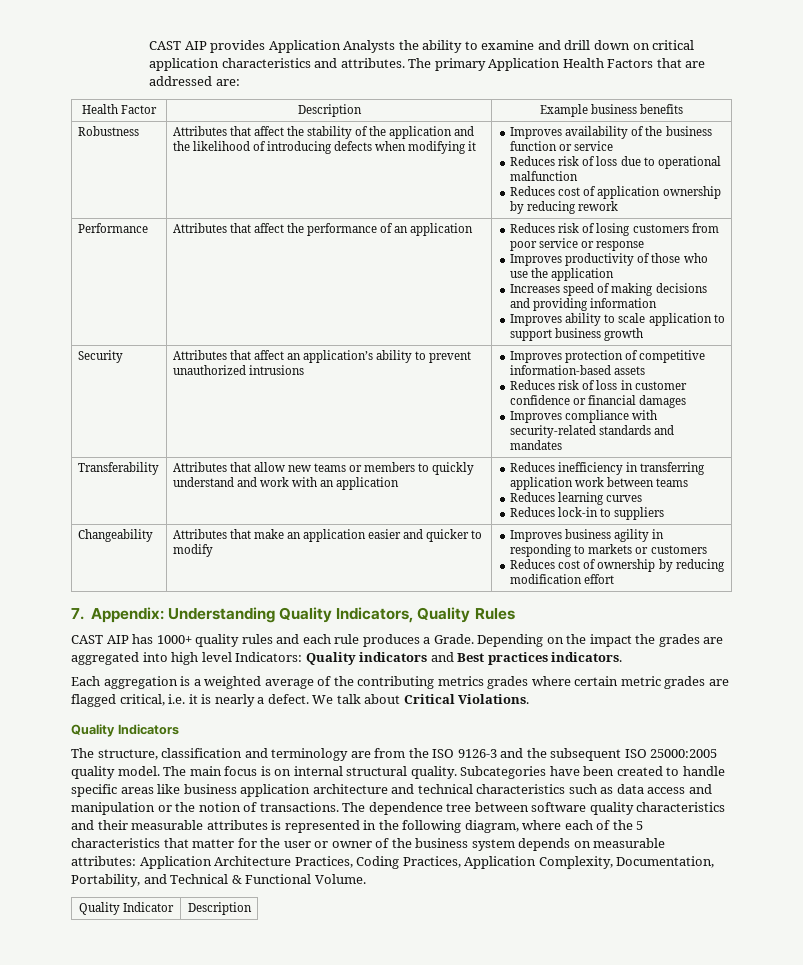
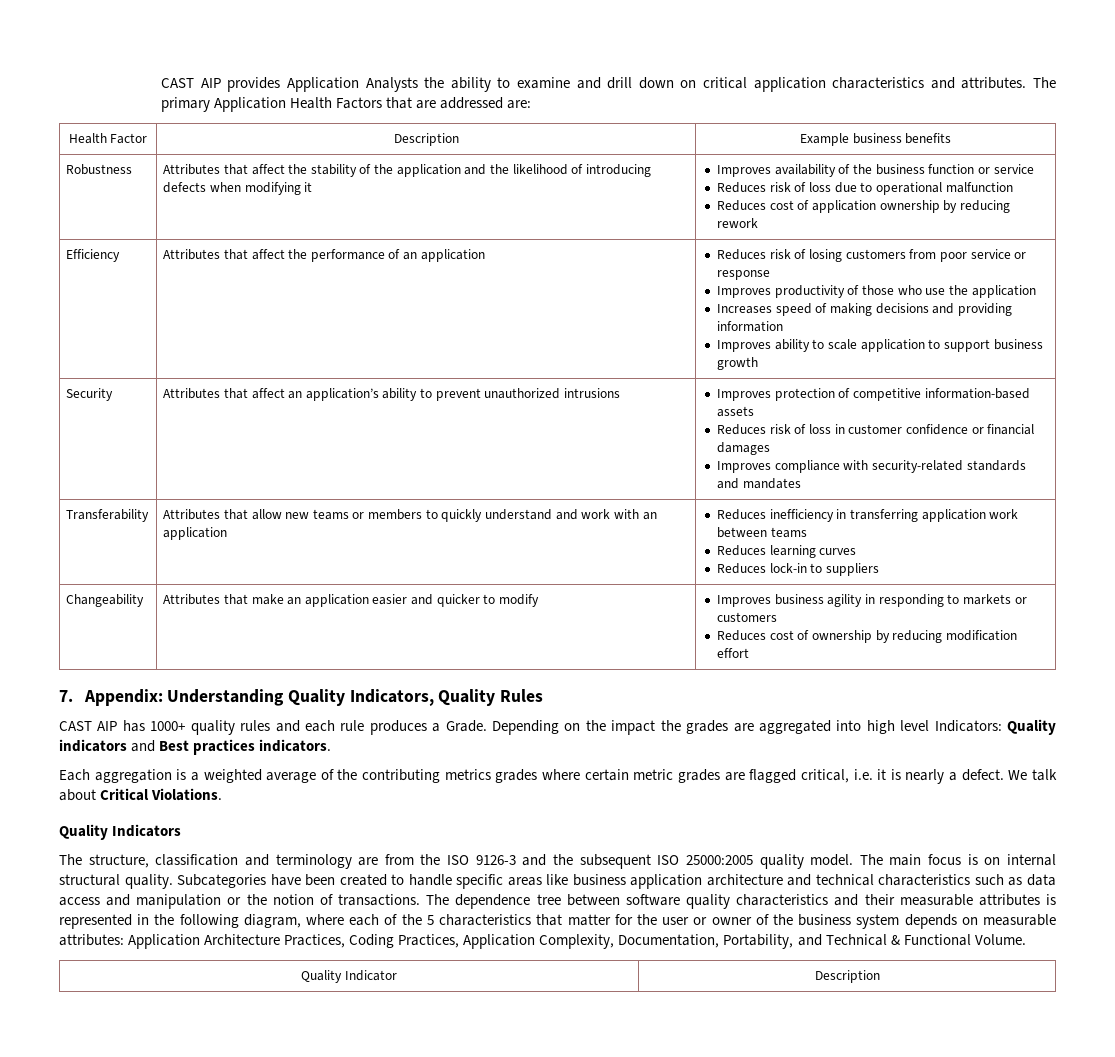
[77,223,148,233] Performance -> [66,249,121,262] Efficiency

